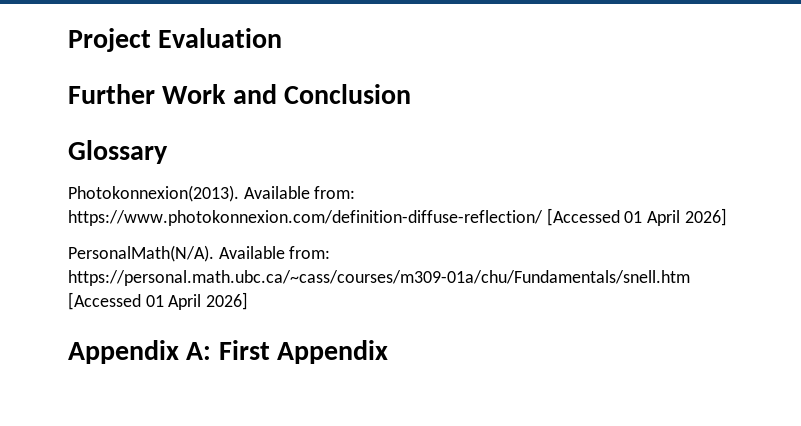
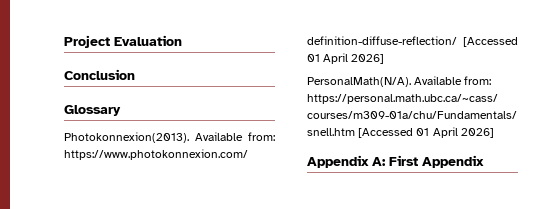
[68,84,277,104] Further Work and -> (182, 40) none

